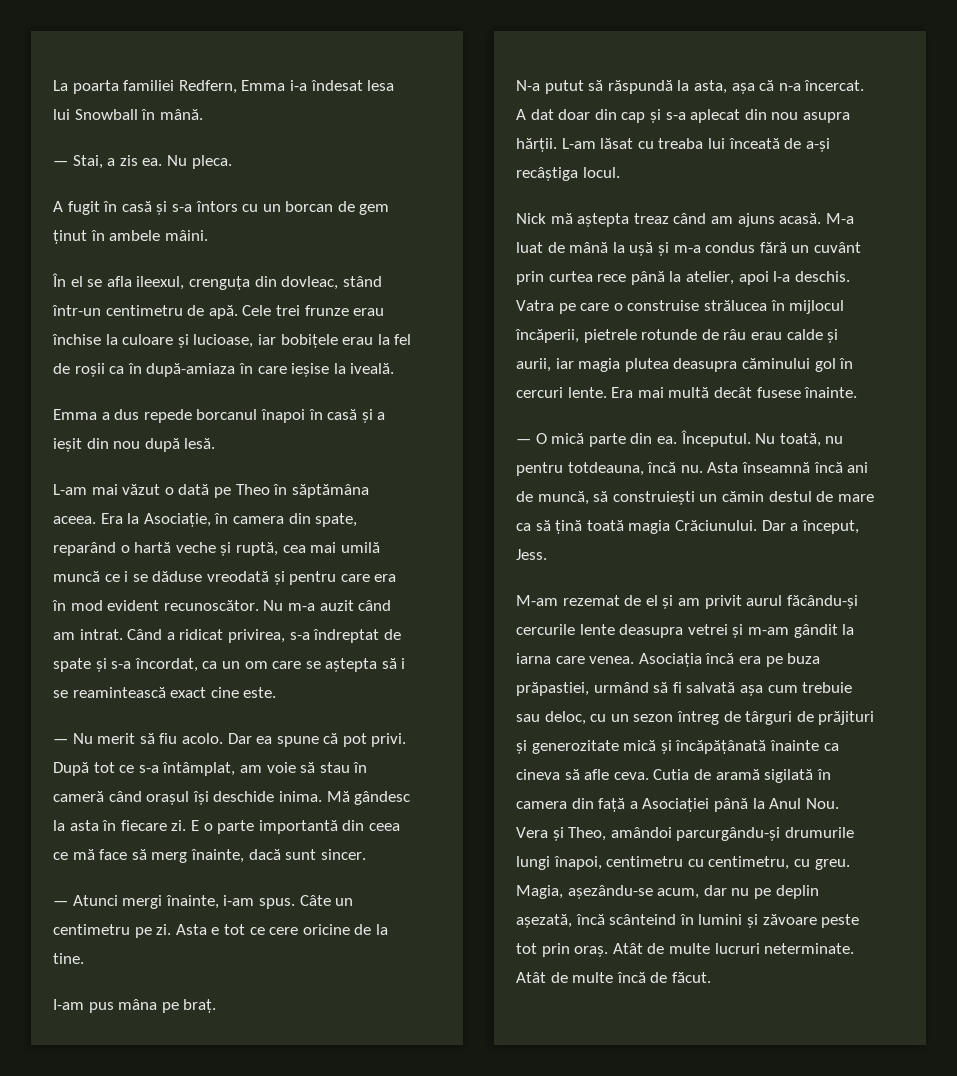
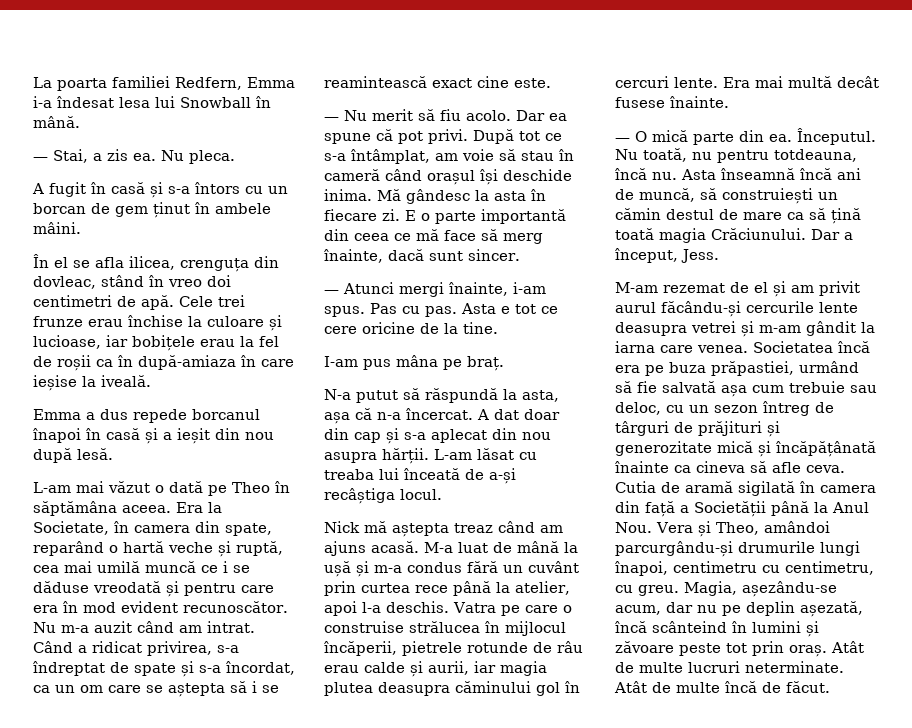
[136,276,185,290] ileexul, -> [129,256,175,270] ilicea,
[52,305,183,316] într-un centimetru -> [149,275,231,287] [33,295,112,307] în vreo doi centimetri
[143,513,211,527] Asociație, -> [33,521,109,535] Societate,
[299,895,354,906] [53,924,172,938] Câte un centimetru pe zi. -> [370,303,457,317] Pas cu pas.
[638,653,702,667] Asociația -> [753,341,833,353] Societatea
[672,682,682,693] fi -> [637,381,657,393] fie
[642,798,710,812] Asociației -> [694,501,766,517] Societății

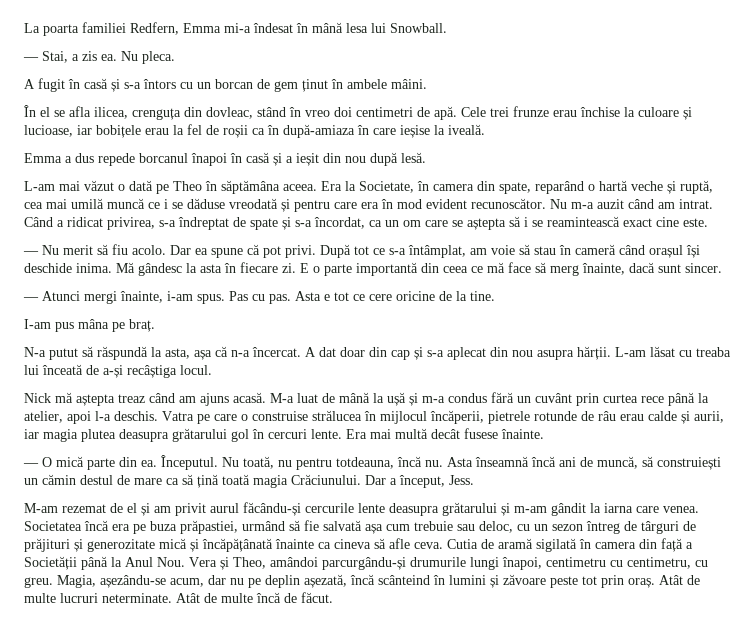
[33,96,271,108] [33,116,80,128] i-a îndesat lesa lui Snowball în mână. -> [224,22,447,33] mi-a îndesat în mână lesa lui Snowball.
[455,681,531,693] căminului -> [172,428,227,442] grătarului
[691,321,736,333] vetrei -> [442,502,497,516] grătarului

